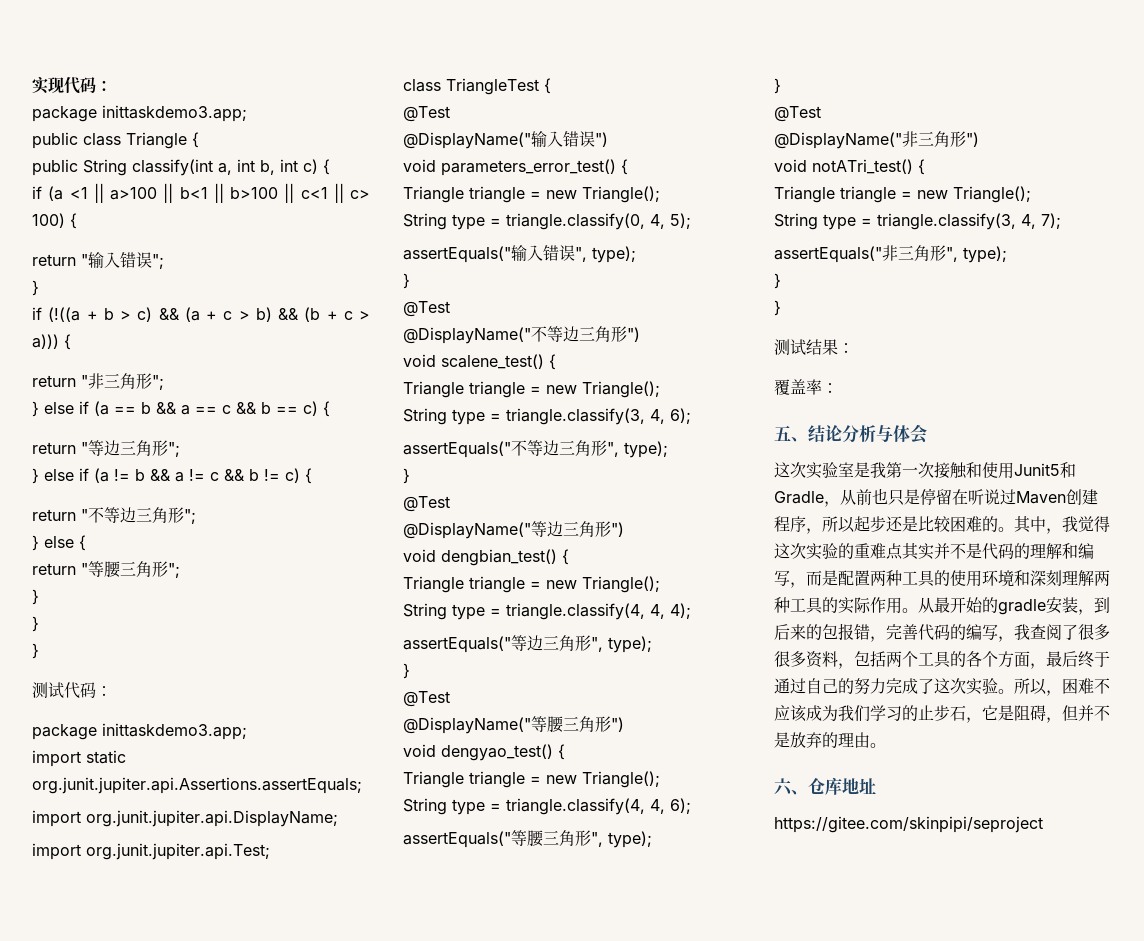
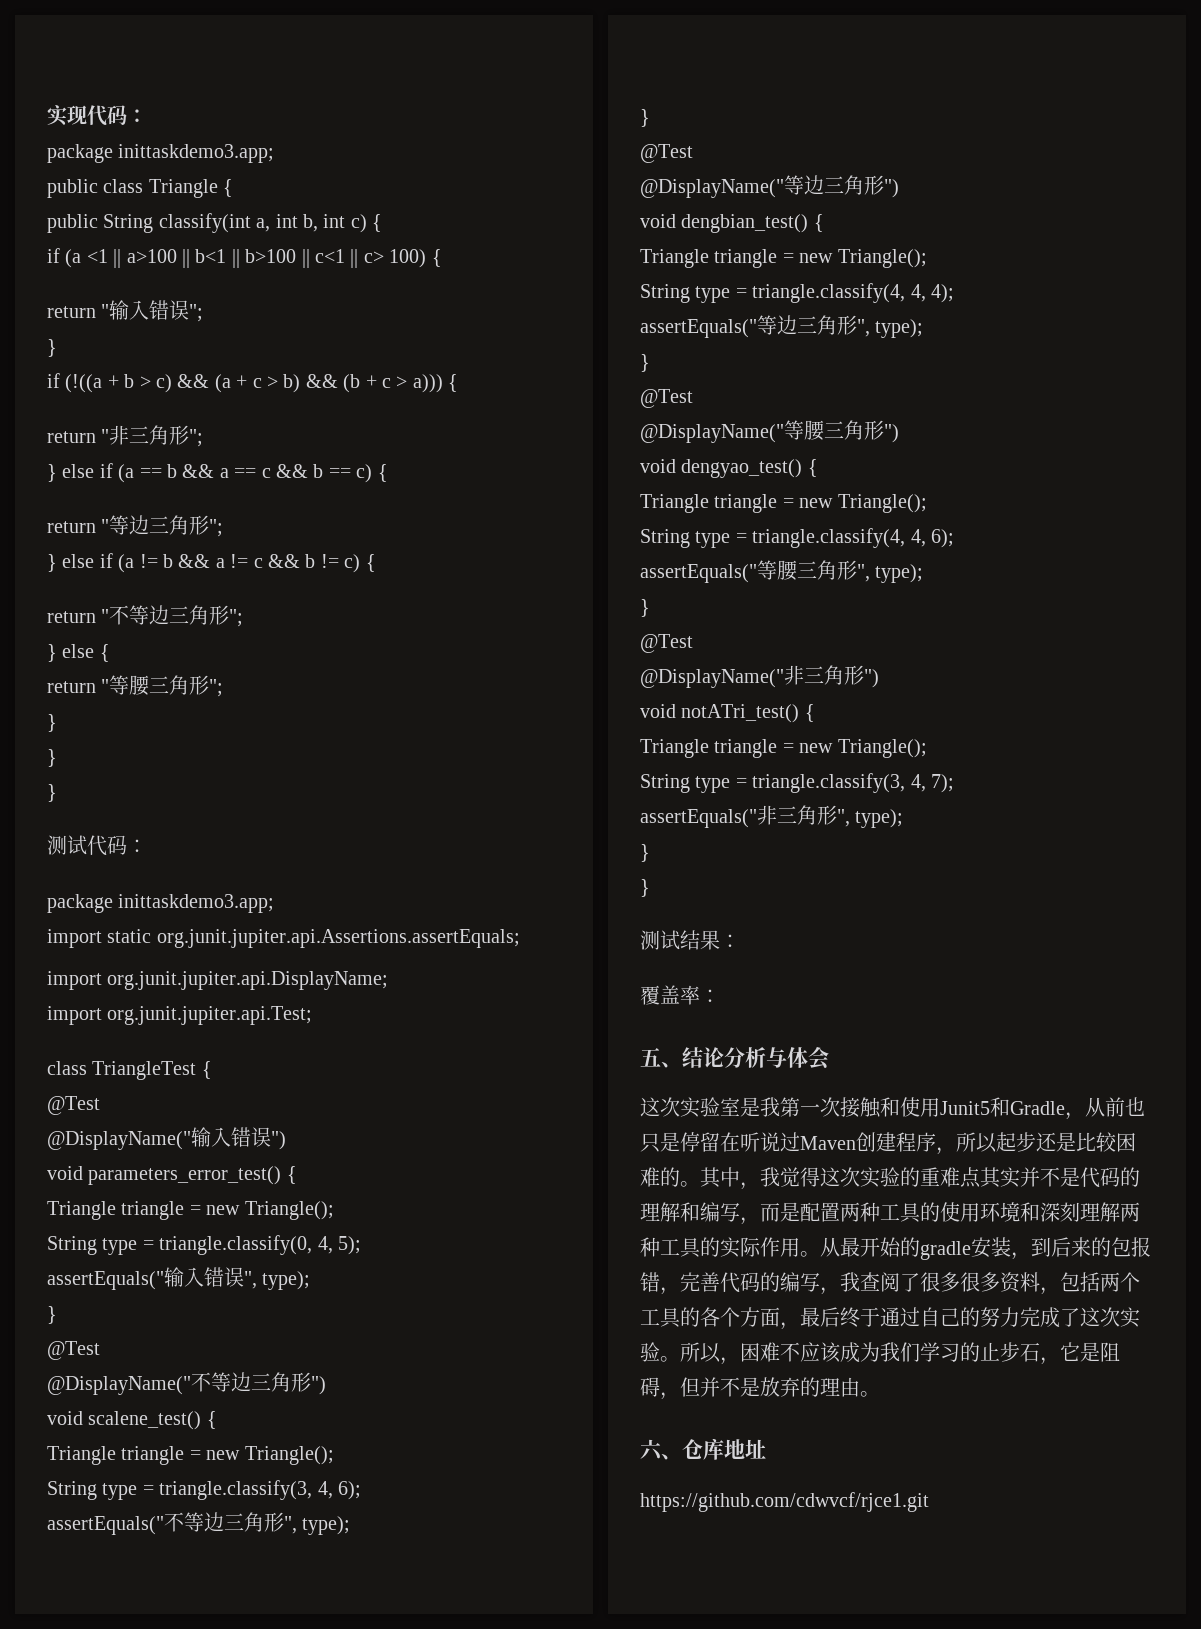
[774,816,1043,833] https://gitee.com/skinpipi/seproject -> [640,1492,929,1512] https://github.com/cdwvcf/rjce1.git

